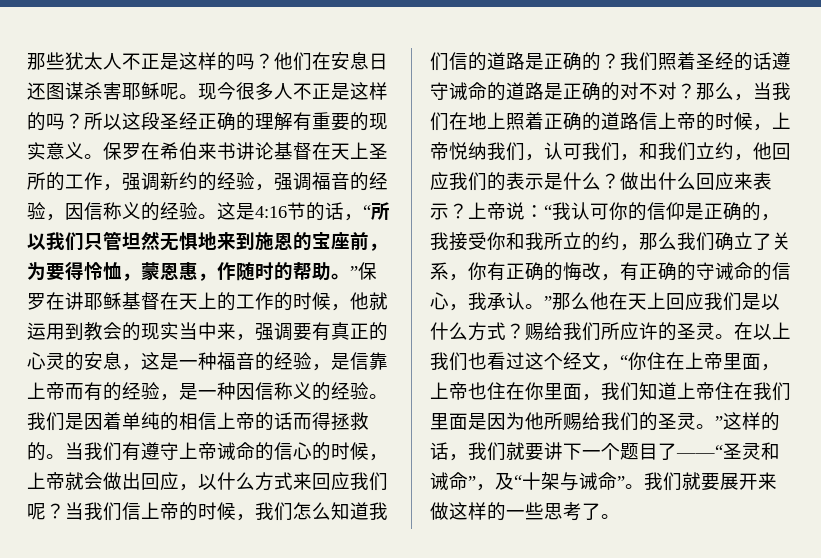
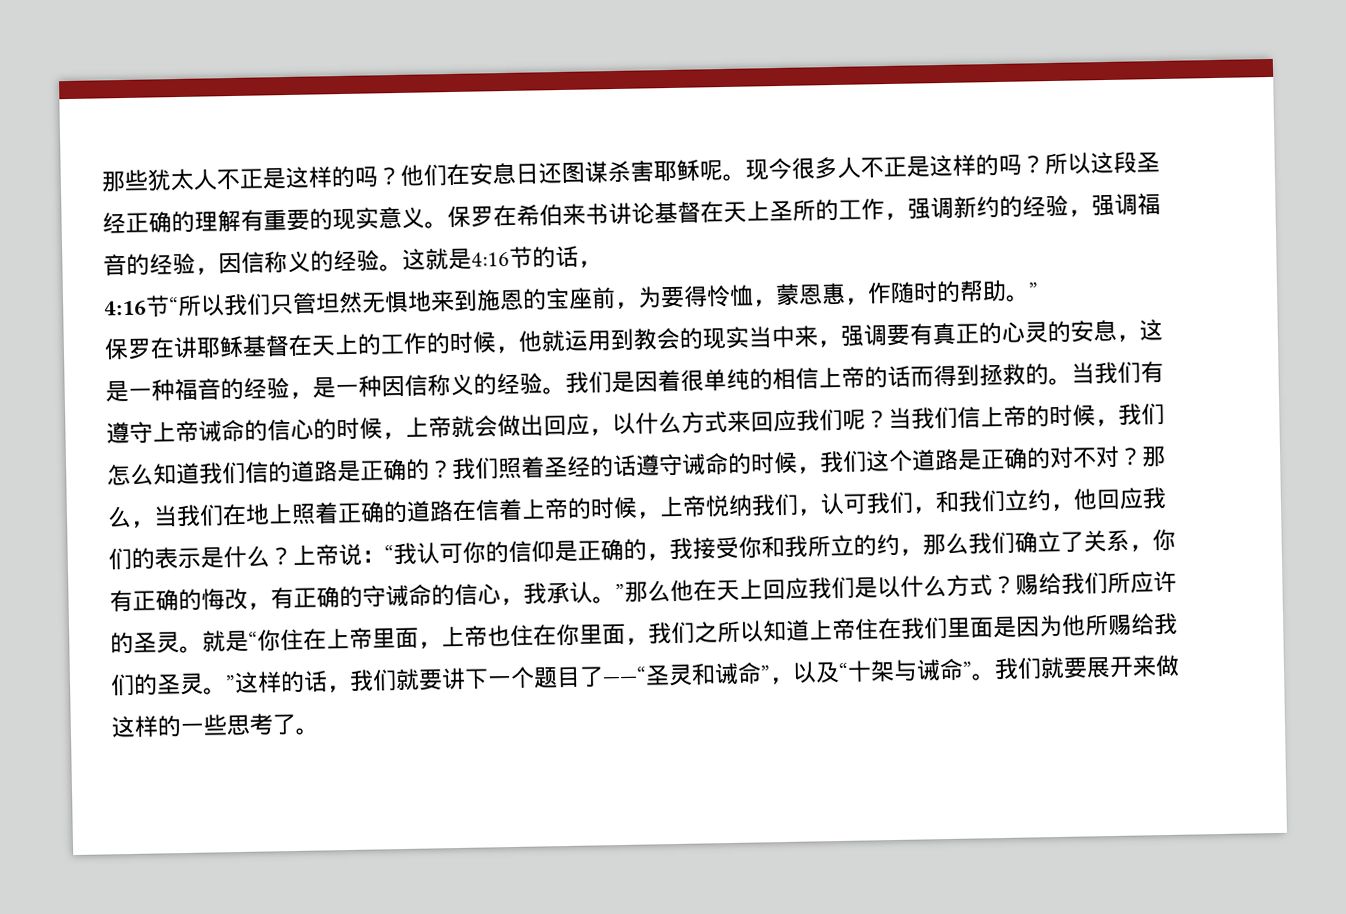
(236, 211) none -> [425,248,449,271] 就
(363, 217) none -> [104,295,170,318] // 4:16节
(358, 272) none -> (1039, 290) //
[350,352,388,370] [27,382,198,401] 信靠上帝而有的经验，是 -> (336, 387) none
(122, 421) none -> [680,369,704,392] 很
(331, 421) none -> [956,364,980,387] 到
(506, 91) none -> [750,449,913,475] 时候，我们这个
[639,112,658,130] 信 -> [452,498,523,522] 在信着
[620,172,772,190] [430,203,468,220] 做出什么回应来表示？ -> (293, 556) none
[734,322,791,340] [430,352,620,371] 在以上我们也看过这个经文， -> [202,629,249,653] 就是
(639, 391) none -> [694,620,764,644] 之所以
(495, 487) none -> [792,661,817,684] 以

